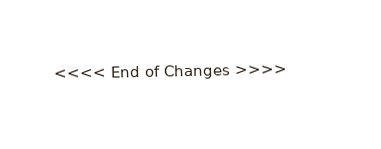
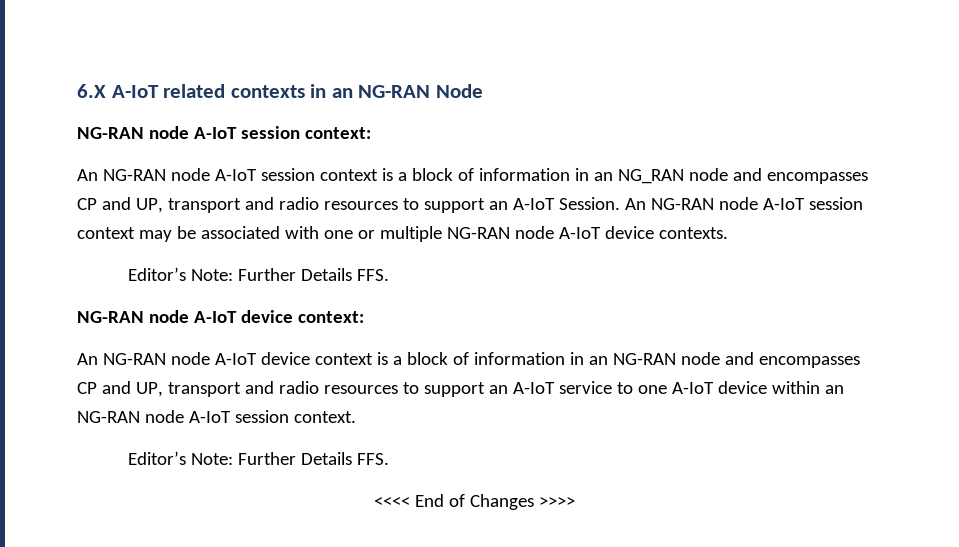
(53, 73) none -> [77,84,483,98] [77,126,371,139] [77,168,868,184] [77,197,863,213] [77,226,728,242] [127,267,389,281] [77,310,364,323] [77,352,860,368] [77,381,844,397] [77,410,356,423] [127,451,389,465] 6.X A-IoT related contexts in an NG-RAN Node // NG-RAN node A-IoT session context: // An NG-RAN node A-IoT session context is a block of information in an NG_RAN node and encompasses CP and UP, transport and radio resources to support an A-IoT Session. An NG-RAN node A-IoT session context may be associated with one or multiple NG-RAN node A-IoT device contexts. // Editor’s Note: Further Details FFS. // NG-RAN node A-IoT device context: // An NG-RAN node A-IoT device context is a block of information in an NG-RAN node and encompasses CP and UP, transport and radio resources to support an A-IoT service to one A-IoT device within an NG-RAN node A-IoT session context. // Editor’s Note: Further Details FFS. //

